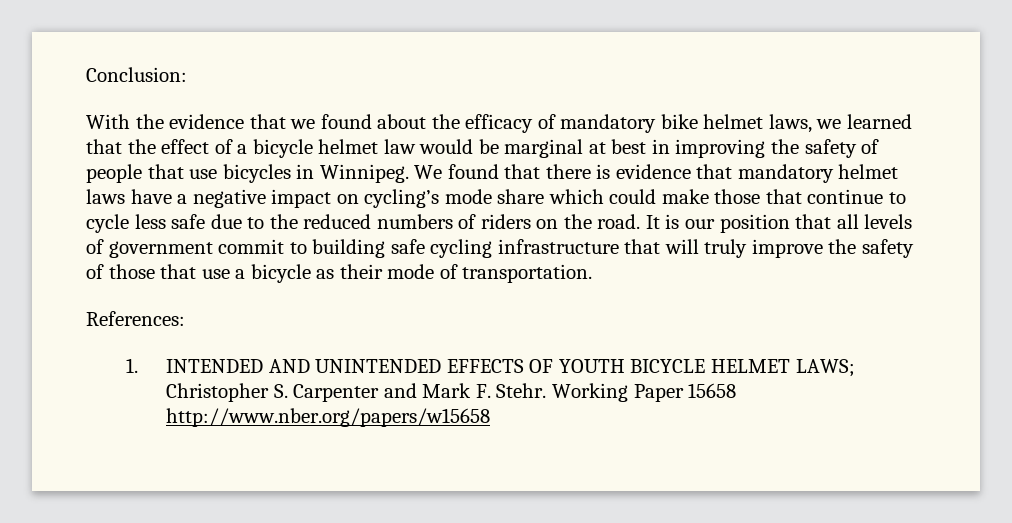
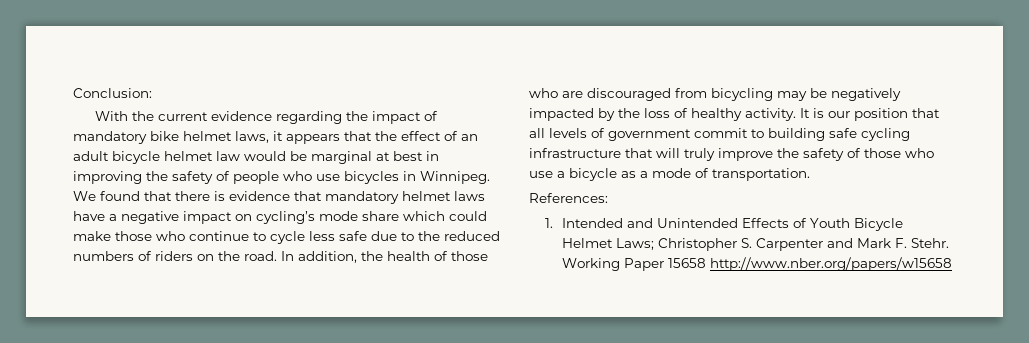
[169,114,534,133] evidence that we found about the efficacy -> [158,111,422,124] current evidence regarding the impact
[816,114,913,129] we learned -> [273,131,340,144] it appears
[237,144,248,154] a -> [461,134,478,141] [73,151,109,161] an adult
[147,164,184,179] that -> [283,171,312,181] who
[765,189,802,204] that -> [156,231,185,241] who
(641, 221) none -> [281,251,488,263] [529,88,901,101] [529,108,796,121] In addition, the health of those who are discouraged from bicycling may be negatively impacted by the loss of healthy activity.
[160,264,197,279] that -> [905,148,934,158] who
[339,264,383,279] their -> [640,171,648,178] a
[166,359,855,377] INTENDED AND UNINTENDED EFFECTS OF YOUTH BICYCLE HELMET LAWS; -> [561,218,903,231] [561,238,654,250] Intended and Unintended Effects of Youth Bicycle Helmet Laws;

